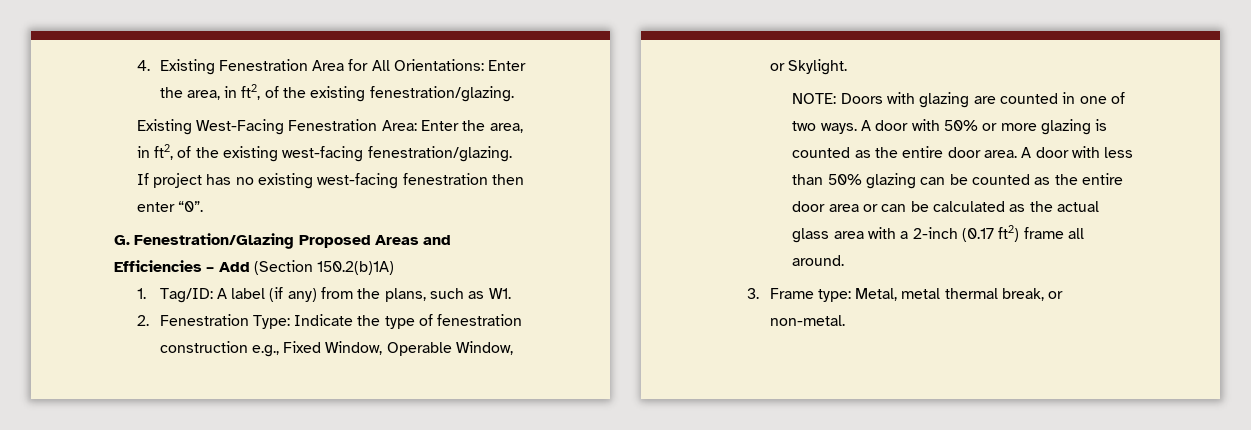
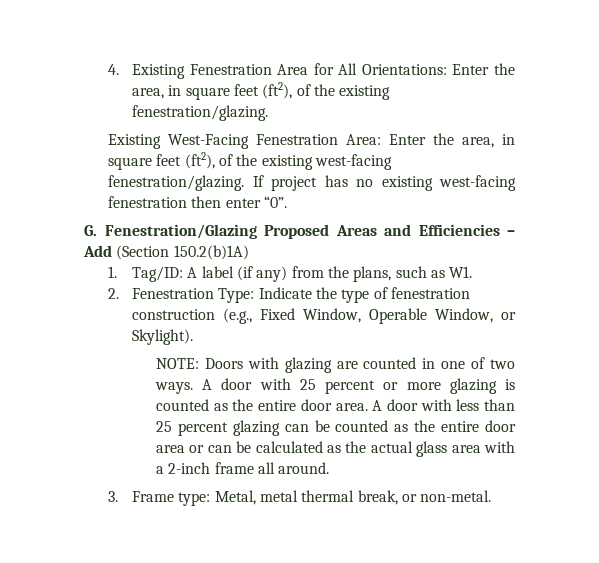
[241,84,261,100] ft2, -> [185,82,293,100] square feet (ft2),
[154,144,174,160] ft2, -> [107,152,215,170] square feet (ft2),
[251,345,279,357] e.g., -> [222,308,252,324] (e.g.,
[787,59,847,75] Skylight. -> [131,329,193,345] Skylight).
[943,120,978,131] 50% -> [299,379,376,394] 25 percent
[827,174,862,185] 50% -> [155,421,228,436] 25 percent
[961,225,1020,242] (0.17 ft2) -> (211, 468) none

